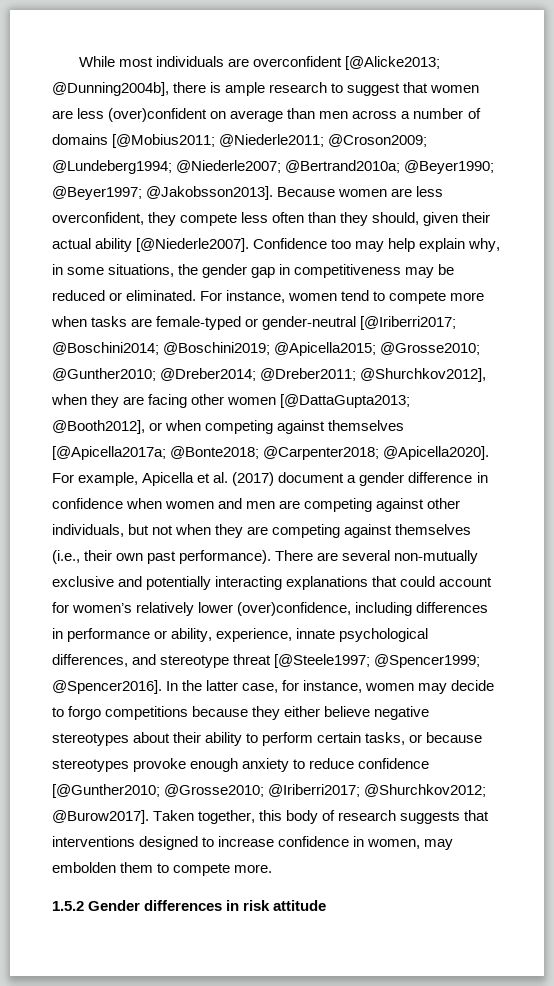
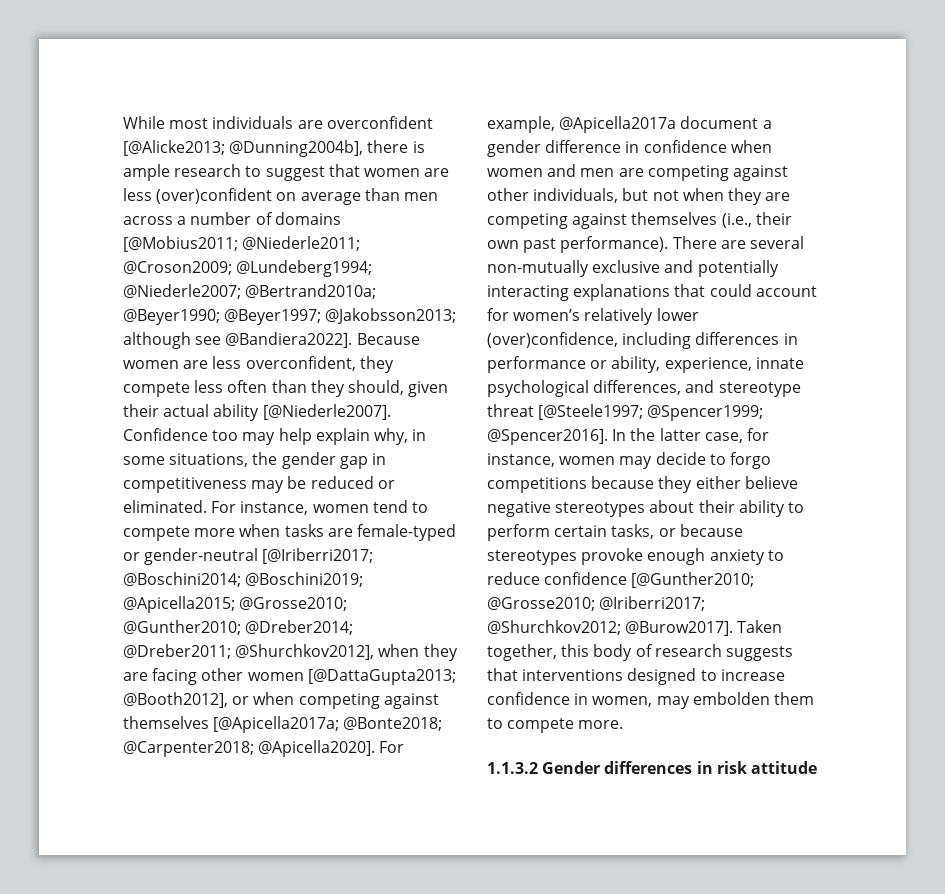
[146,186,274,200] @Jakobsson2013]. -> [325,308,457,324] [123,332,353,349] @Jakobsson2013; although see @Bandiera2022].
[142,472,275,486] Apicella et al. (2017) -> [559,116,677,133] @Apicella2017a
[52,901,84,911] 1.5.2 -> [487,762,538,774] 1.1.3.2

